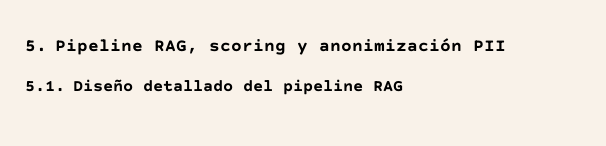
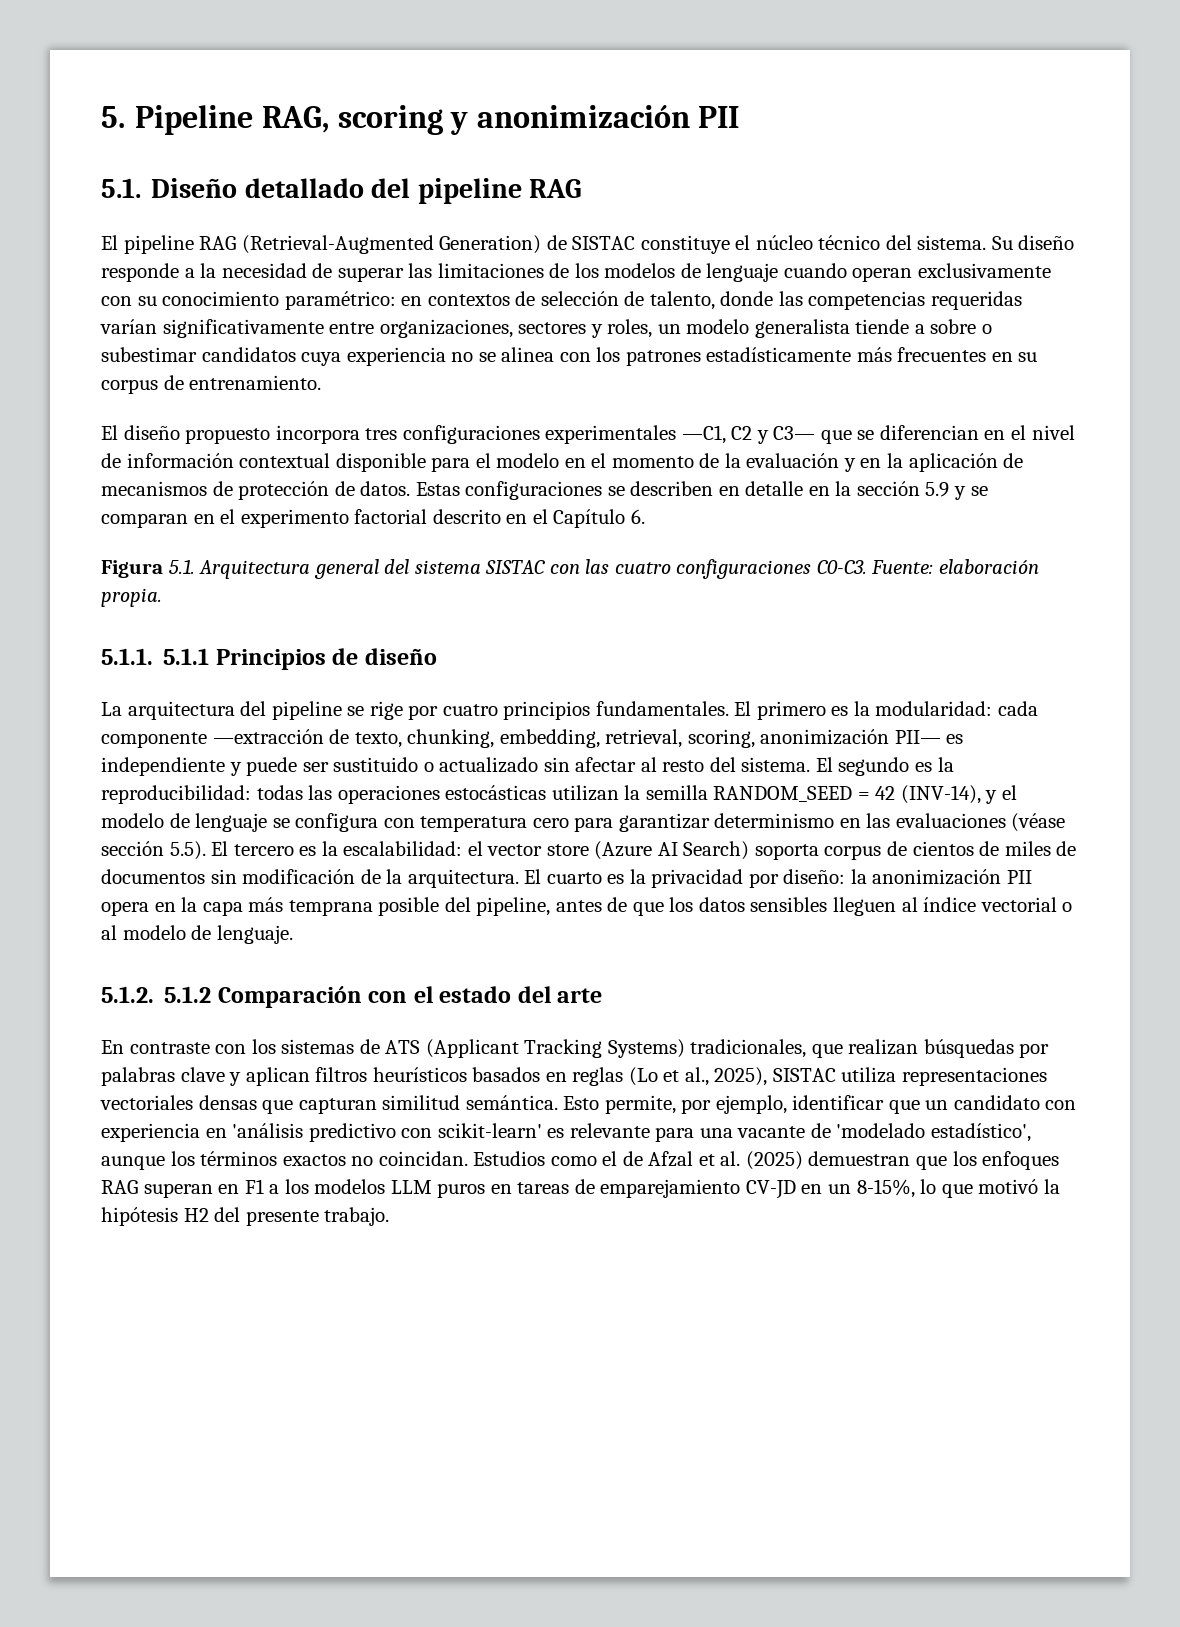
(403, 86) none -> [101,235,1075,254] [101,263,1052,282] [101,291,1022,310] [100,319,992,338] [101,347,1038,366] [101,375,322,394] [101,425,1075,444] [101,453,1024,472] [101,481,988,500] [101,509,645,528] [101,559,1039,579] [101,588,162,607] [101,648,437,670] [101,701,1039,720] [101,729,964,748] [101,757,954,776] [101,785,1017,804] [101,813,1066,832] [101,841,1077,860] [101,869,1033,888] [101,897,1073,916] [101,925,293,944] [101,986,603,1008] [101,1039,1050,1058] [101,1067,1048,1086] [100,1095,1077,1114] [101,1123,1031,1142] [101,1151,1060,1170] [101,1179,1060,1199] [101,1207,390,1226] // El pipeline RAG (Retrieval-Augmented Generation) de SISTAC constituye el núcleo técnico del sistema. Su diseño responde a la necesidad de superar las limitaciones de los modelos de lenguaje cuando operan exclusivamente con su conocimiento paramétrico: en contextos de selección de talento, donde las competencias requeridas varían significativamente entre organizaciones, sectores y roles, un modelo generalista tiende a sobre o subestimar candidatos cuya experiencia no se alinea con los patrones estadísticamente más frecuentes en su corpus de entrenamiento. // El diseño propuesto incorpora tres configuraciones experimentales —C1, C2 y C3— que se diferencian en el nivel de información contextual disponible para el modelo en el momento de la evaluación y en la aplicación de mecanismos de protección de datos. Estas configuraciones se describen en detalle en la sección 5.9 y se comparan en el experimento factorial descrito en el Capítulo 6. // Figura 5.1. Arquitectura general del sistema SISTAC con las cuatro configuraciones C0-C3. Fuente: elaboración propia. // 5.1.1. 5.1.1 Principios de diseño // La arquitectura del pipeline se rige por cuatro principios fundamentales. El primero es la modularidad: cada componente —extracción de texto, chunking, embedding, retrieval, scoring, anonimización PII— es independiente y puede ser sustituido o actualizado sin afectar al resto del sistema. El segundo es la reproducibilidad: todas las operaciones estocásticas utilizan la semilla RANDOM_SEED = 42 (INV-14), y el modelo de lenguaje se configura con temperatura cero para garantizar determinismo en las evaluaciones (véase sección 5.5). El tercero es la escalabilidad: el vector store (Azure AI Search) soporta corpus de cientos de miles de documentos sin modificación de la arquitectura. El cuarto es la privacidad por diseño: la anonimización PII opera en la capa más temprana posible del pipeline, antes de que los datos sensibles lleguen al índice vectorial o al modelo de lenguaje. // 5.1.2. 5.1.2 Comparación con el estado del arte // En contraste con los sistemas de ATS (Applicant Tracking Systems) tradicionales, que realizan búsquedas por palabras clave y aplican filtros heurísticos basados en reglas (Lo et al., 2025), SISTAC utiliza representaciones vectoriales densas que capturan similitud semántica. Esto permite, por ejemplo, identificar que un candidato con experiencia en 'análisis predictivo con scikit-learn' es relevante para una vacante de 'modelado estadístico', aunque los términos exactos no coincidan. Estudios como el de Afzal et al. (2025) demuestran que los enfoques RAG superan en F1 a los modelos LLM puros en tareas de emparejamiento CV-JD en un 8-15%, lo que motivó la hipótesis H2 del presente trabajo.

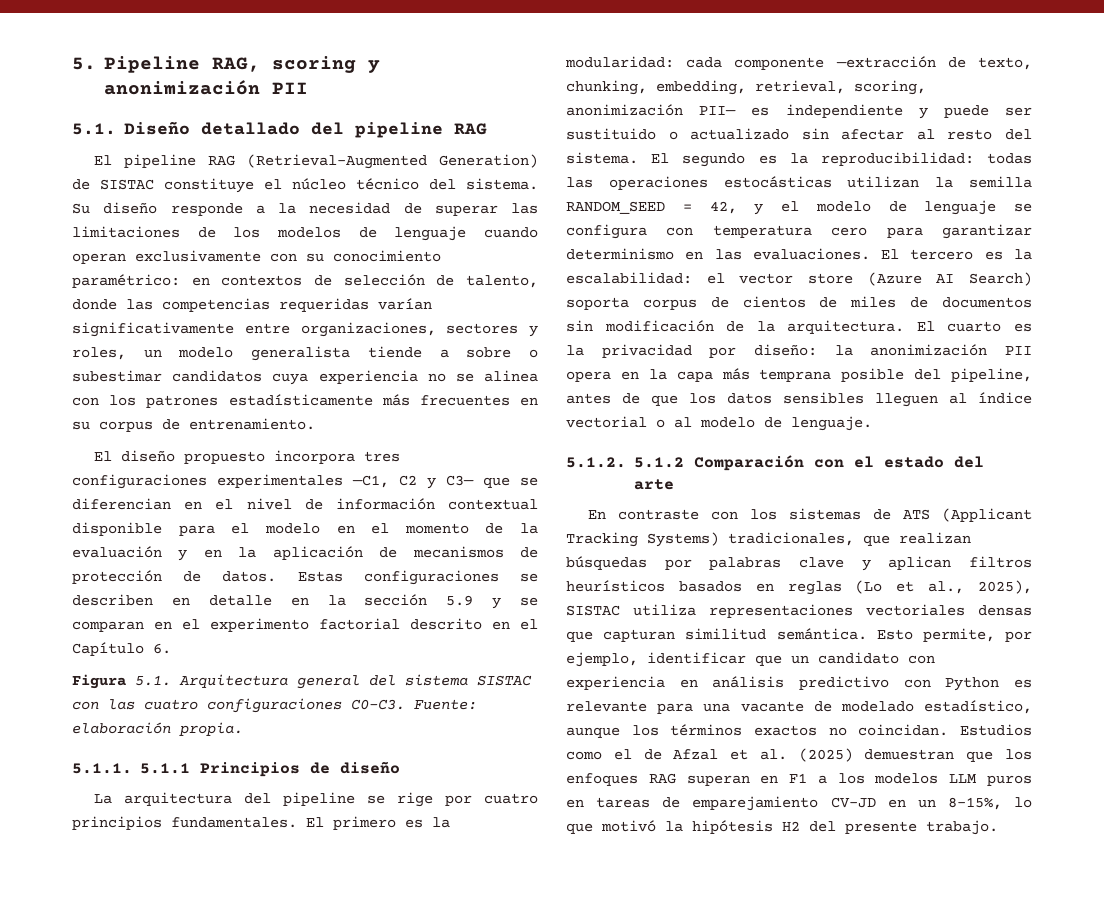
[875,785,981,804] 42 (INV-14), -> [709,201,737,214] 42,
[895,813,1066,832] [101,841,206,860] evaluaciones (véase sección 5.5). -> [752,248,870,260] evaluaciones.
[232,1123,304,1138] 'análisis -> [712,676,785,688] análisis
[437,1123,542,1138] scikit-learn' -> [945,677,1000,691] Python
[836,1123,1031,1142] 'modelado estadístico', -> [840,700,1032,714] modelado estadístico,

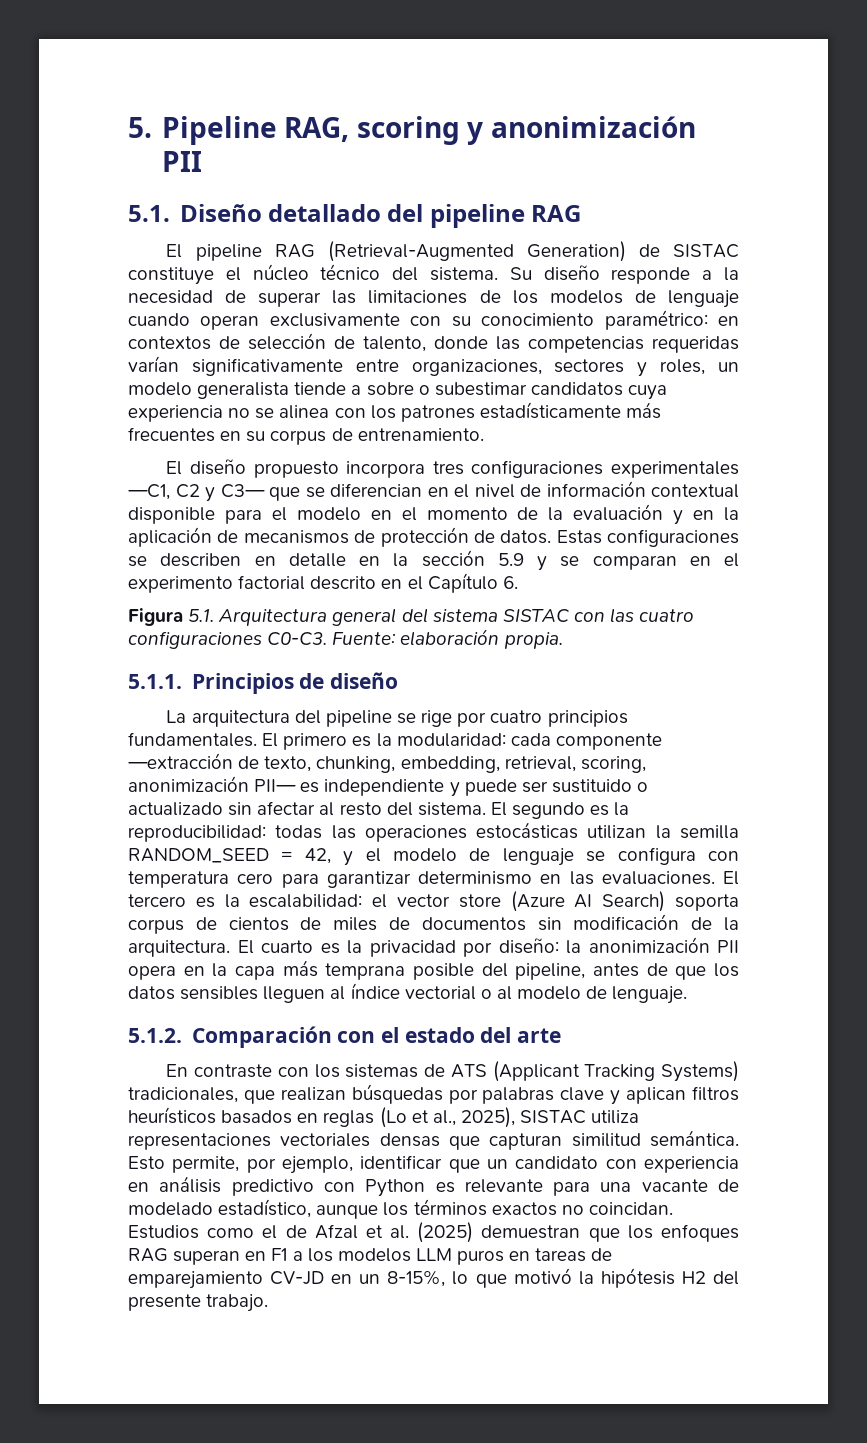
[139,763,190,774] 5.1.1 -> (182, 681) none
[633,457,684,468] 5.1.2 -> (182, 1035) none

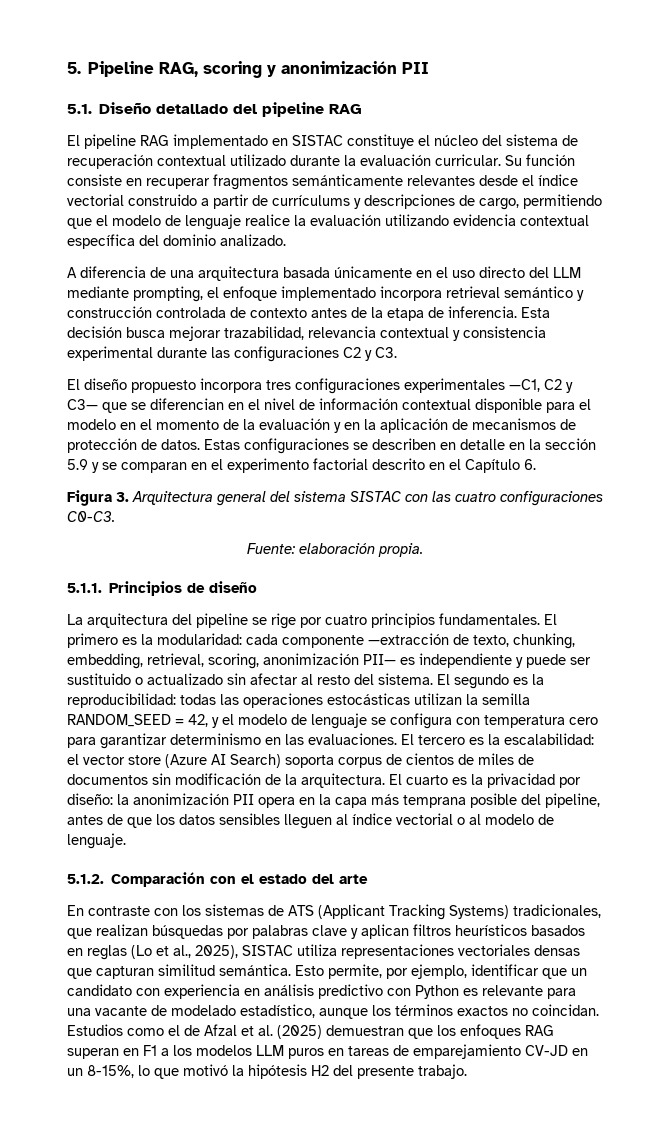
[327,241,660,262] (Retrieval-Augmented Generation) de -> [173,134,288,149] implementado en
[320,264,739,284] [128,290,740,308] [128,310,740,330] [128,333,739,353] [128,356,740,377] [128,382,668,400] [128,402,662,422] [128,427,484,445] técnico del sistema. Su diseño responde a la necesidad de superar las limitaciones de los modelos de lenguaje cuando operan exclusivamente con su conocimiento paramétrico: en contextos de selección de talento, donde las competencias requeridas varían significativamente entre organizaciones, sectores y roles, un modelo generalista tiende a sobre o subestimar candidatos cuya experiencia no se alinea con los patrones estadísticamente más frecuentes en su corpus de entrenamiento. -> [482,134,578,146] [67,154,575,169] [67,174,578,190] [67,194,602,210] [67,214,589,230] [67,234,286,249] [67,266,581,281] [67,286,584,302] [67,306,550,321] [67,326,546,341] [67,346,397,362] del sistema de recuperación contextual utilizado durante la evaluación curricular. Su función consiste en recuperar fragmentos semánticamente relevantes desde el índice vectorial construido a partir de currículums y descripciones de cargo, permitiendo que el modelo de lenguaje realice la evaluación utilizando evidencia contextual específica del dominio analizado. // A diferencia de una arquitectura basada únicamente en el uso directo del LLM mediante prompting, el enfoque implementado incorpora retrieval semántico y construcción controlada de contexto antes de la etapa de inferencia. Esta decisión busca mejorar trazabilidad, relevancia contextual y consistencia experimental durante las configuraciones C2 y C3.
[188,609,215,622] 5.1. -> [116,492,129,502] 3.
(328, 638) none -> (115, 516) //

